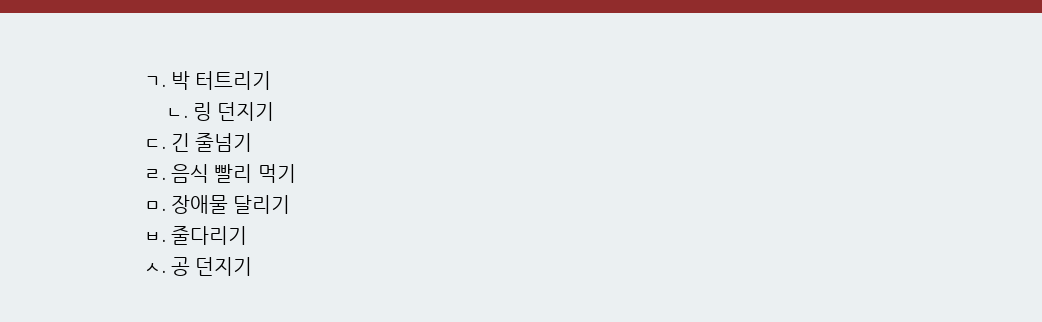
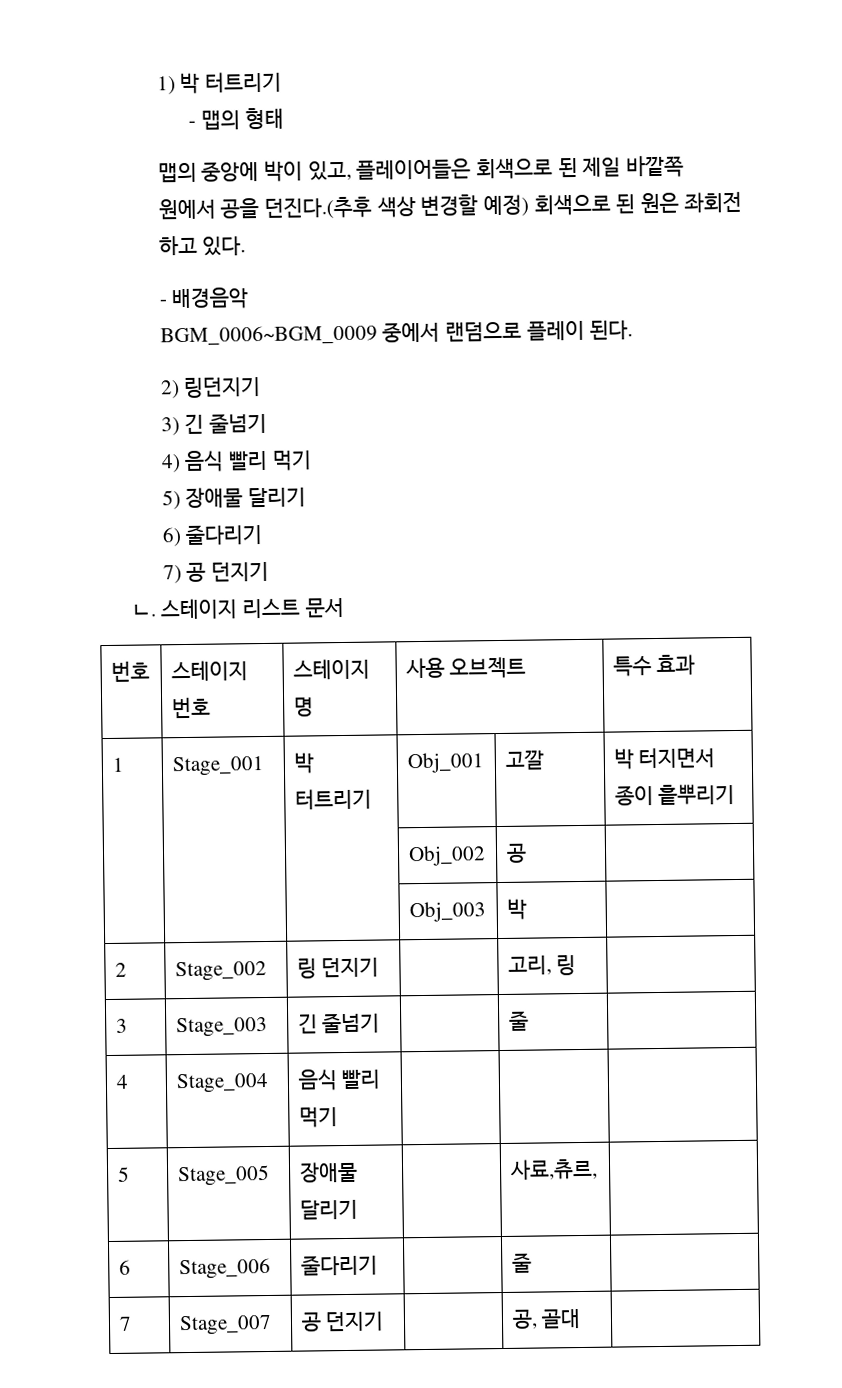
[142,76,166,87] ㄱ. -> [156,76,176,95] 1)
[164,102,275,121] [142,139,166,149] ㄴ. 링 던지기 // ㄷ. -> [188,107,284,130] [157,154,684,183] [157,191,742,220] [158,235,247,256] [158,287,250,310] [159,320,634,346] [159,377,262,399] [160,417,180,436] - 맵의 형태 // 맵의 중앙에 박이 있고, 플레이어들은 회색으로 된 제일 바깥쪽 원에서 공을 던진다.(추후 색상 변경할 예정) 회색으로 된 원은 좌회전 하고 있다. // - 배경음악 // BGM_0006~BGM_0009 중에서 랜덤으로 플레이 된다. // 2) 링던지기 // 3)
[142,169,166,180] ㄹ. -> [160,454,181,473] 4)
[142,201,166,211] ㅁ. -> [161,490,181,510] 5)
[142,232,166,242] ㅂ. -> [161,527,182,547] 6)
[142,257,253,276] ㅅ. 공 던지기 -> [162,561,269,584] [130,597,345,620] [110,660,150,682] [170,660,248,682] [171,696,211,719] [292,658,370,680] [293,697,314,717] [404,656,527,679] [612,654,696,677] [111,757,124,772] [171,756,265,777] [293,752,315,774] [294,788,372,810] [406,752,485,774] [504,749,544,770] [613,747,716,770] [614,784,736,806] [407,845,486,867] [505,843,527,863] [408,901,486,923] [506,898,527,920] [114,962,127,977] [174,960,267,982] [296,957,380,979] [507,955,577,976] [115,1018,128,1033] [175,1016,268,1038] [297,1012,381,1034] [508,1010,529,1031] [115,1074,129,1089] [175,1072,269,1094] [297,1069,382,1091] [298,1107,338,1128] [117,1166,130,1182] [176,1164,270,1187] [298,1161,358,1183] [299,1199,358,1220] [508,1158,598,1180] [118,1259,131,1275] [178,1257,271,1280] [300,1254,378,1276] [511,1252,532,1273] [118,1316,132,1331] [178,1314,272,1336] [300,1311,385,1332] [511,1309,582,1329] 7) 공 던지기 // ㄴ. 스테이지 리스트 문서 // 번호 | 스테이지 번호 | 스테이지 명 | 사용 오브젝트 | 특수 효과 // 1 | Stage_001 | 박 터트리기 | Obj_001 | 고깔 | 박 터지면서 종이 흩뿌리기 // | | | Obj_002 | 공 | // | | | Obj_003 | 박 | // 2 | Stage_002 | 링 던지기 | | 고리, 링 | // 3 | Stage_003 | 긴 줄넘기 | | 줄 | // 4 | Stage_004 | 음식 빨리 먹기 | | | // 5 | Stage_005 | 장애물 달리기 | | 사료,츄르, | // 6 | Stage_006 | 줄다리기 | | 줄 | // 7 | Stage_007 | 공 던지기 | | 공, 골대 |

